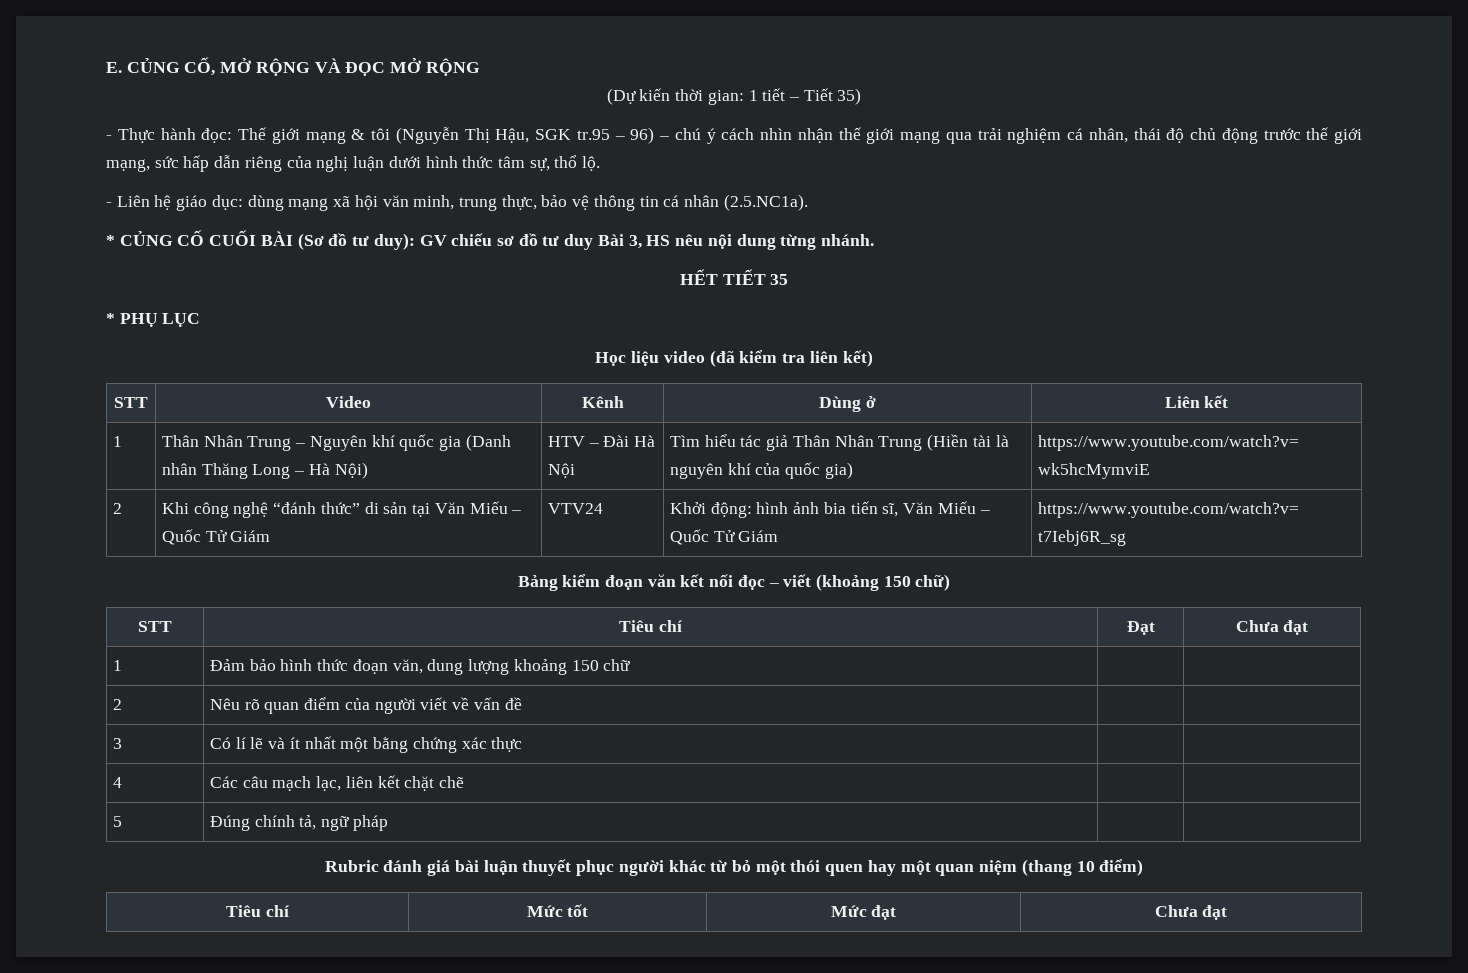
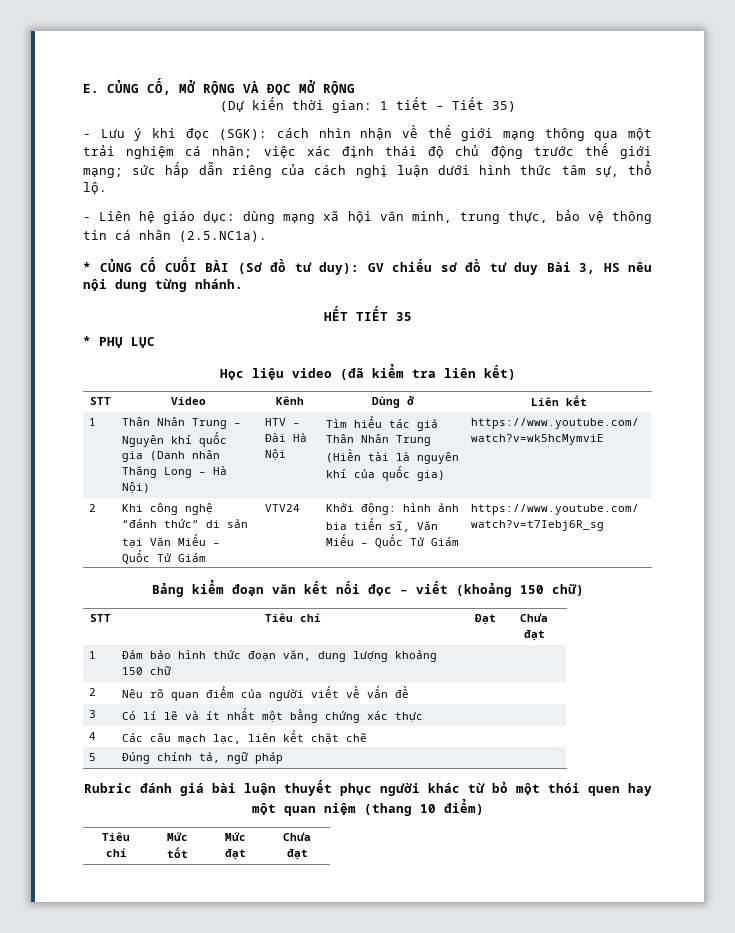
[117,127,716,144] Thực hành đọc: Thế giới mạng & tôi (Nguyễn Thị Hậu, SGK tr.95 – 96) – chú ý -> [100,128,268,141] Lưu ý khi đọc (SGK):
(833, 135) none -> [402,125,418,138] về
[945,128,1128,144] qua trải nghiệm cá nhân, -> [544,128,653,141] [83,145,374,159] thông qua một trải nghiệm cá nhân; việc xác định
[106,159,150,172] mạng, -> [83,168,123,178] mạng;
(312, 162) none -> [314,165,347,175] cách

